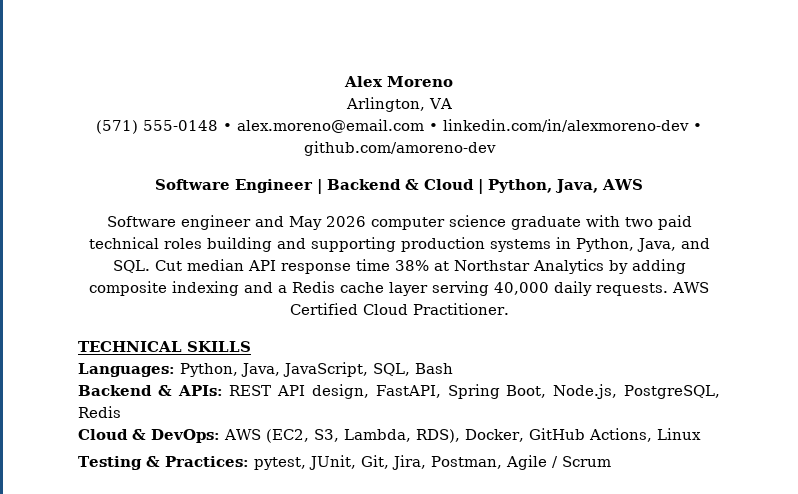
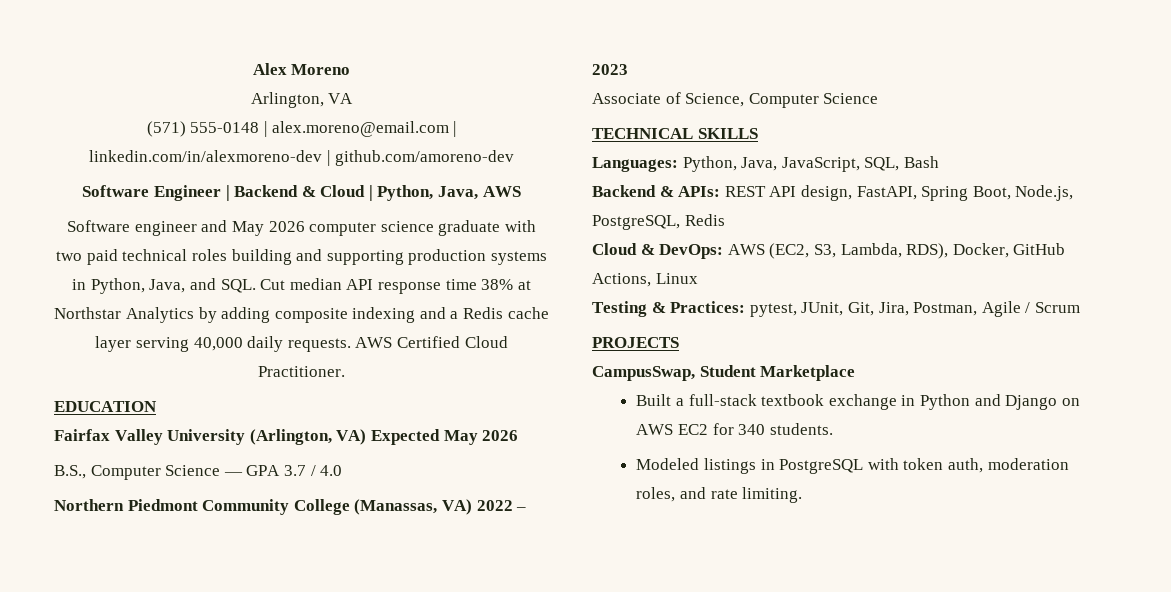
[223,119,702,133] • alex.moreno@email.com • linkedin.com/in/alexmoreno-dev • -> [264,121,457,137] [89,150,330,166] | alex.moreno@email.com | linkedin.com/in/alexmoreno-dev |
(509, 309) none -> [54,401,157,412] [54,429,519,445] [54,465,343,480] [54,499,527,515] [592,64,628,75] [592,92,879,108] // EDUCATION // Fairfax Valley University (Arlington, VA) Expected May 2026 // B.S., Computer Science — GPA 3.7 / 4.0 // Northern Piedmont Community College (Manassas, VA) 2022 – 2023 // Associate of Science, Computer Science
(611, 461) none -> [592,337,679,348] [592,365,856,381] [636,394,1080,410] [636,423,833,435] [636,458,1069,474] [636,487,803,503] // PROJECTS // CampusSwap, Student Marketplace // Built a full-stack textbook exchange in Python and Django on AWS EC2 for 340 students. // Modeled listings in PostgreSQL with token auth, moderation roles, and rate limiting.

